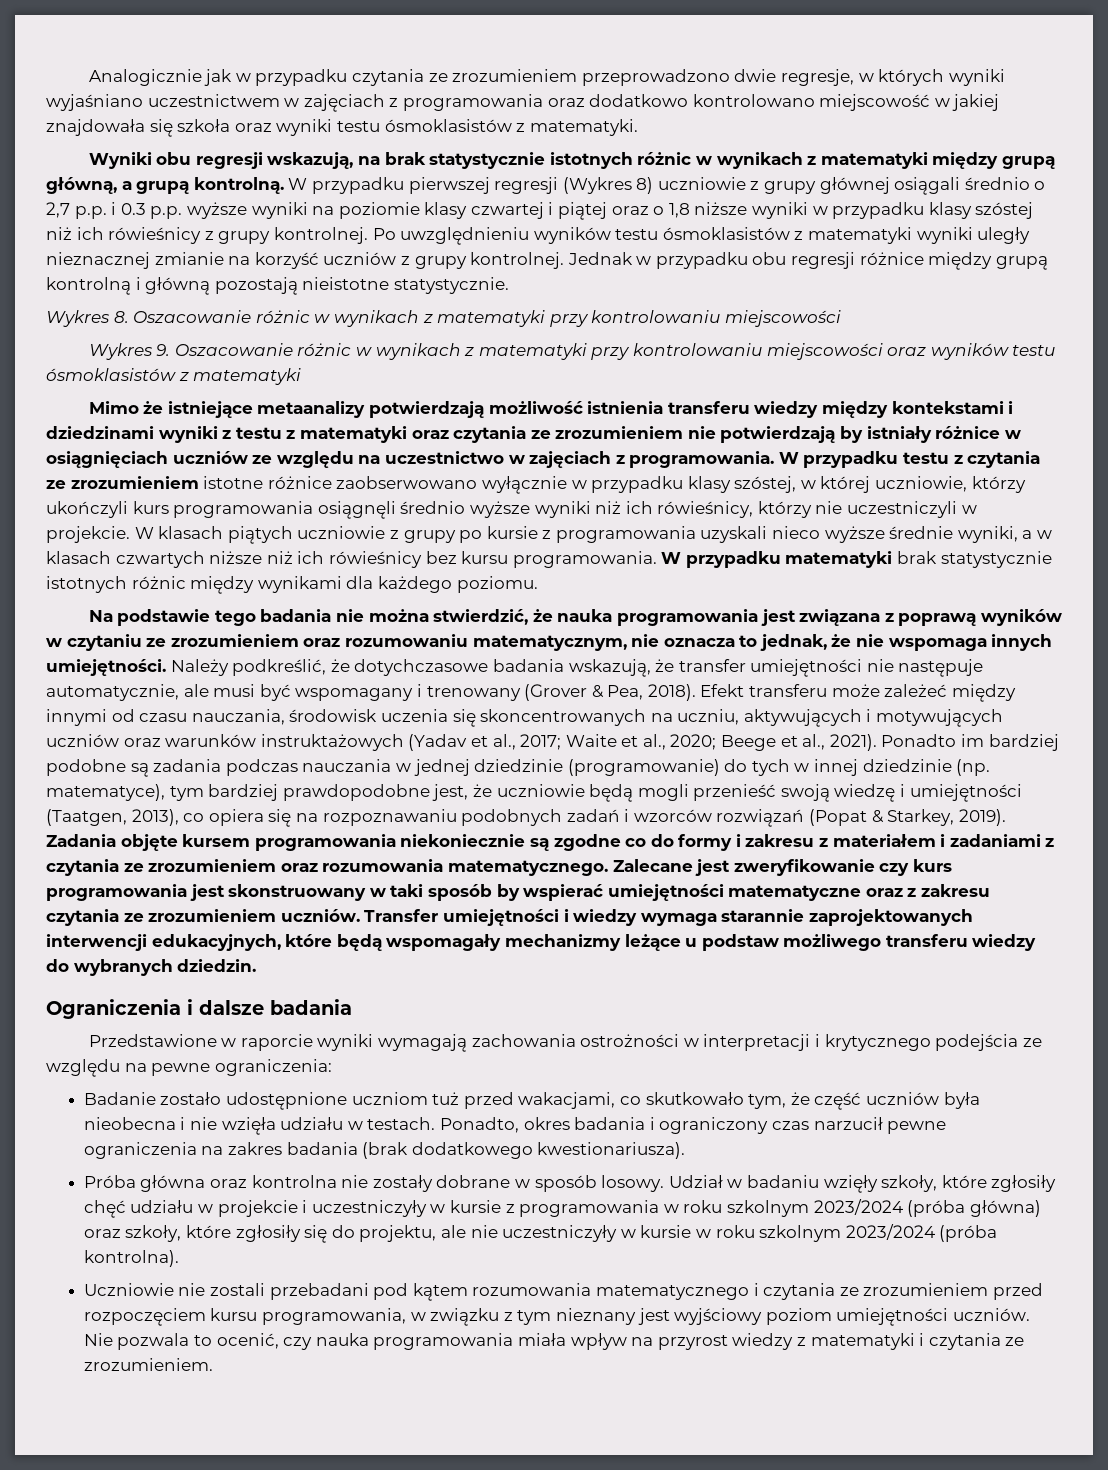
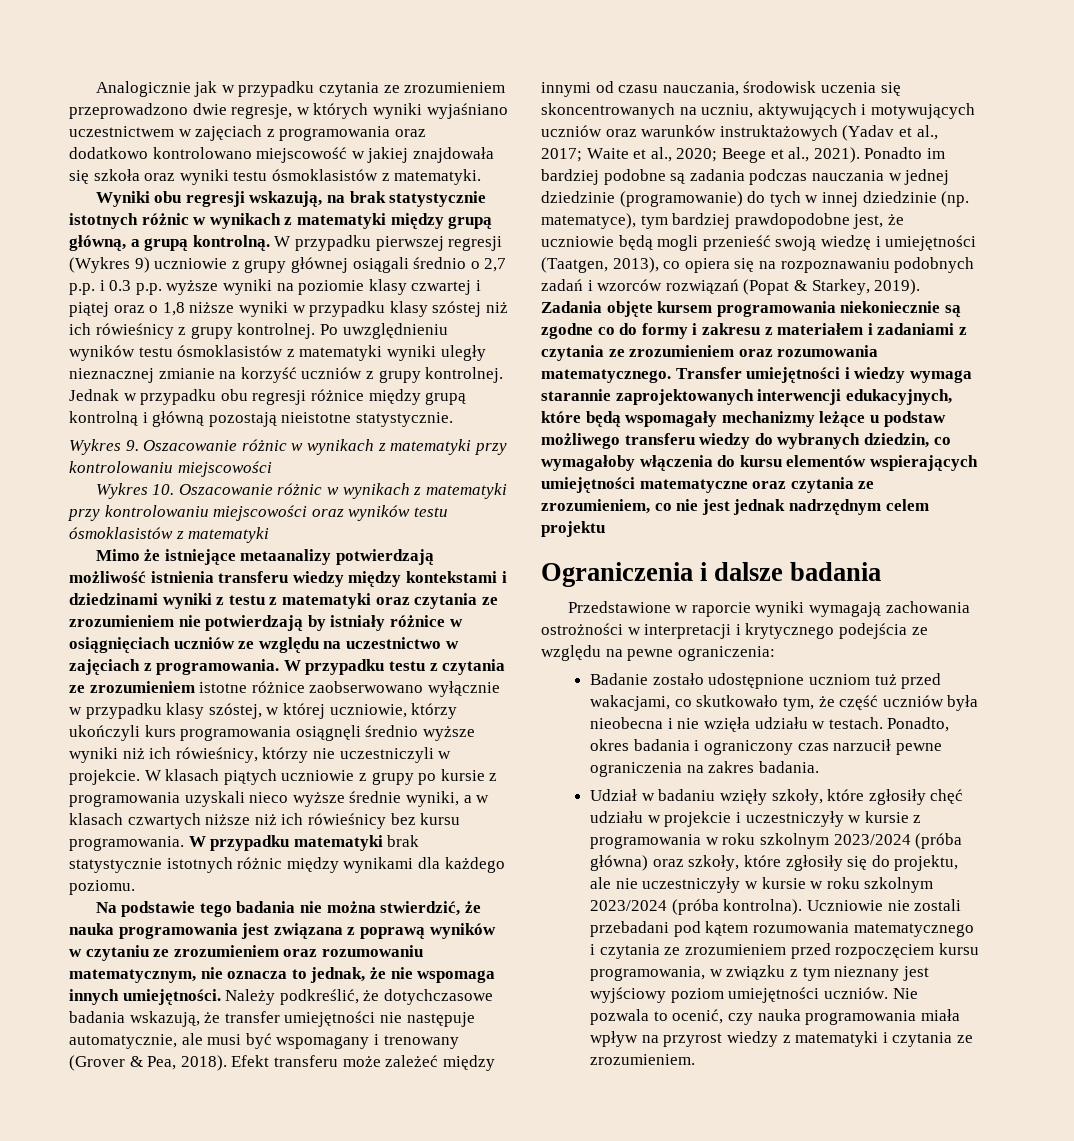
[636,177,654,194] 8) -> [134,257,150,273] 9)
[113,311,129,323] 8. -> [125,440,139,451] 9.
[156,344,171,356] 9. -> [152,484,175,495] 10.
[612,859,952,876] [46,884,991,901] [46,909,360,926] Zalecane jest zweryfikowanie czy kurs programowania jest skonstruowany w taki sposób by wspierać umiejętności matematyczne oraz z zakresu czytania ze zrozumieniem uczniów. -> (671, 376) none
[177,959,257,972] dziedzin. -> [863,433,951,448] [541,455,978,471] [541,477,875,493] [541,499,929,515] [541,521,605,537] dziedzin, co wymagałoby włączenia do kursu elementów wspierających umiejętności matematyczne oraz czytania ze zrozumieniem, co nie jest jednak nadrzędnym celem projektu
[286,1142,686,1159] [83,1175,665,1192] badania (brak dodatkowego kwestionariusza). // Próba główna oraz kontrolna nie zostały dobrane w sposób losowy. -> [759,761,820,773] badania. //
(179, 1258) // -> (803, 907) none

